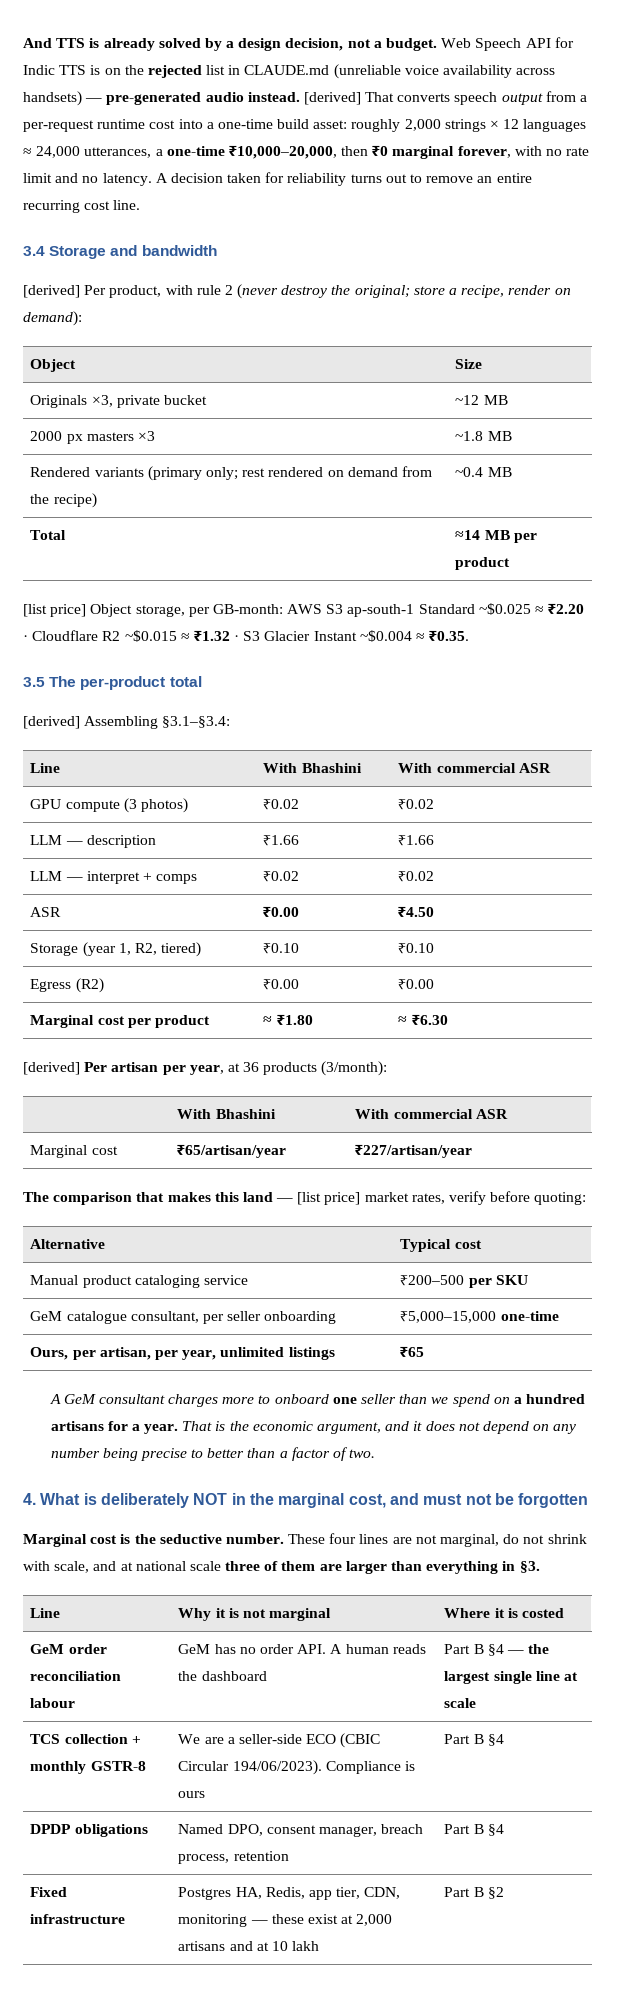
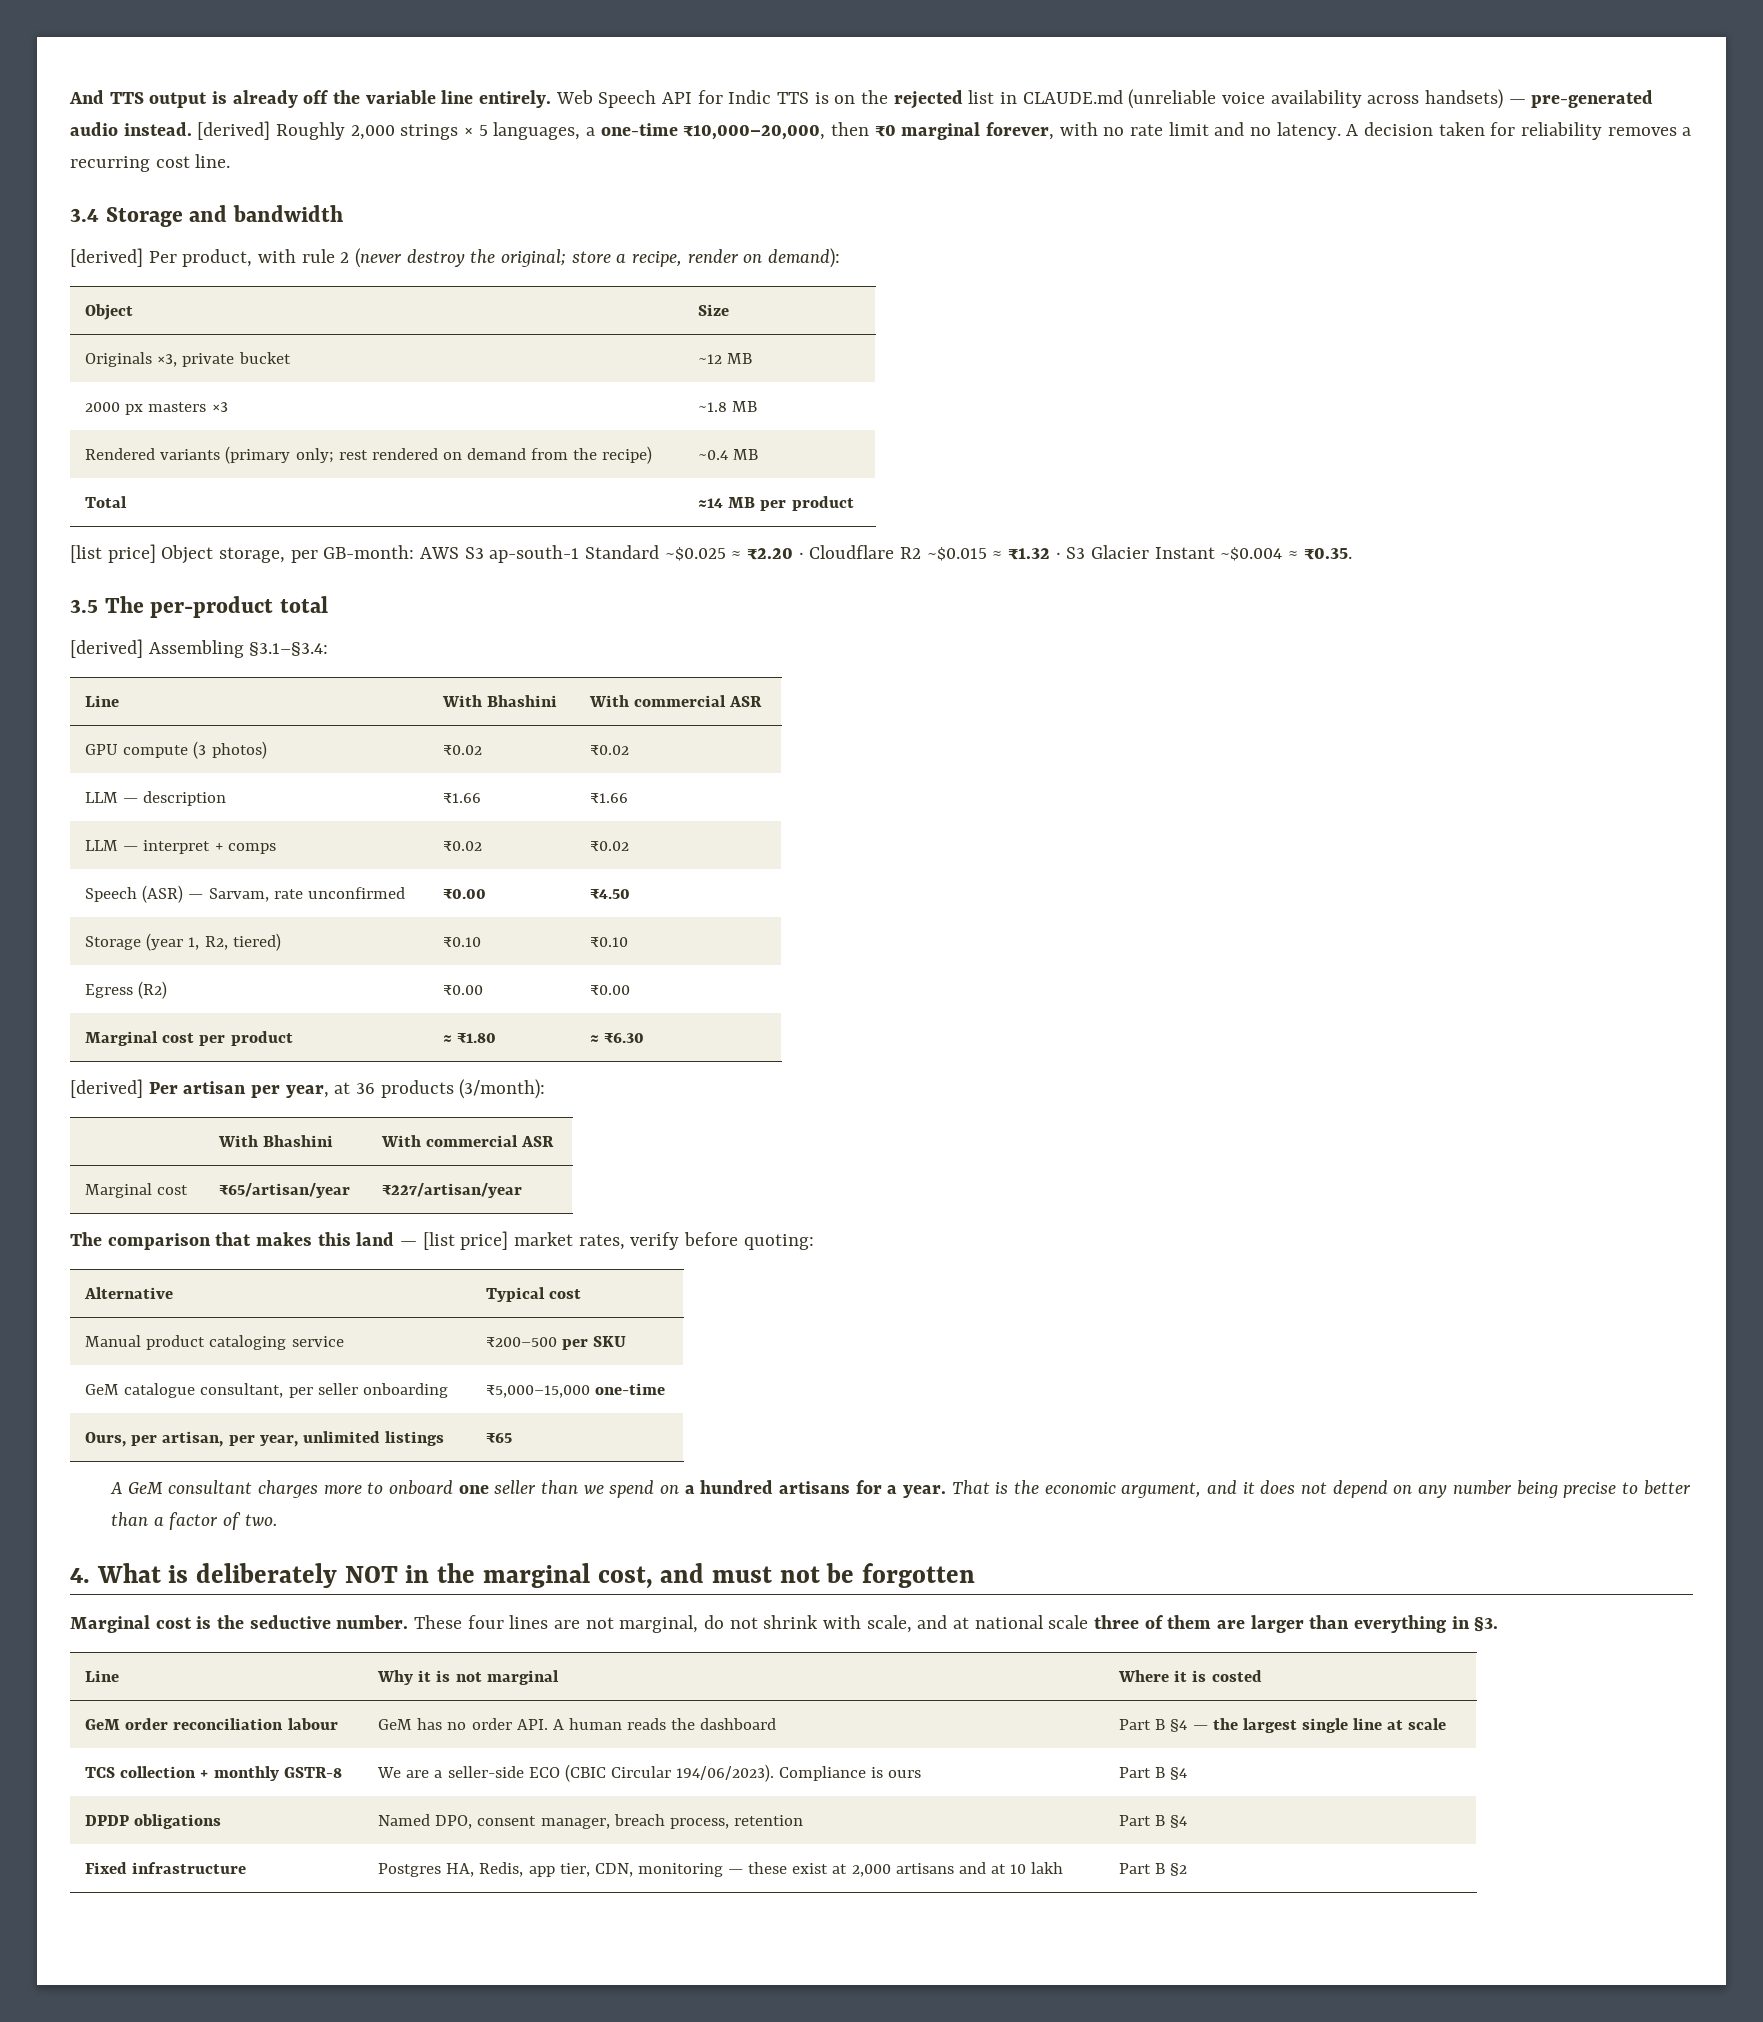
(86, 43) none -> [149,92,208,108] output
[158,38,438,51] solved by a design decision, not a budget. -> [303,90,552,108] off the variable line entirely.
[365,91,588,105] [23,119,587,132] [23,146,152,158] That converts speech output from a per-request runtime cost into a one-time build asset: roughly 2,000 strings × 12 languages ≈ 24,000 utterances, -> [276,122,581,140] Roughly 2,000 strings × 5 languages,
[350,173,532,183] turns out to remove an entire -> [1607,127,1692,136] removes a
[30,907,62,917] ASR -> [85,885,405,903] Speech (ASR) — Sarvam, rate unconfirmed

